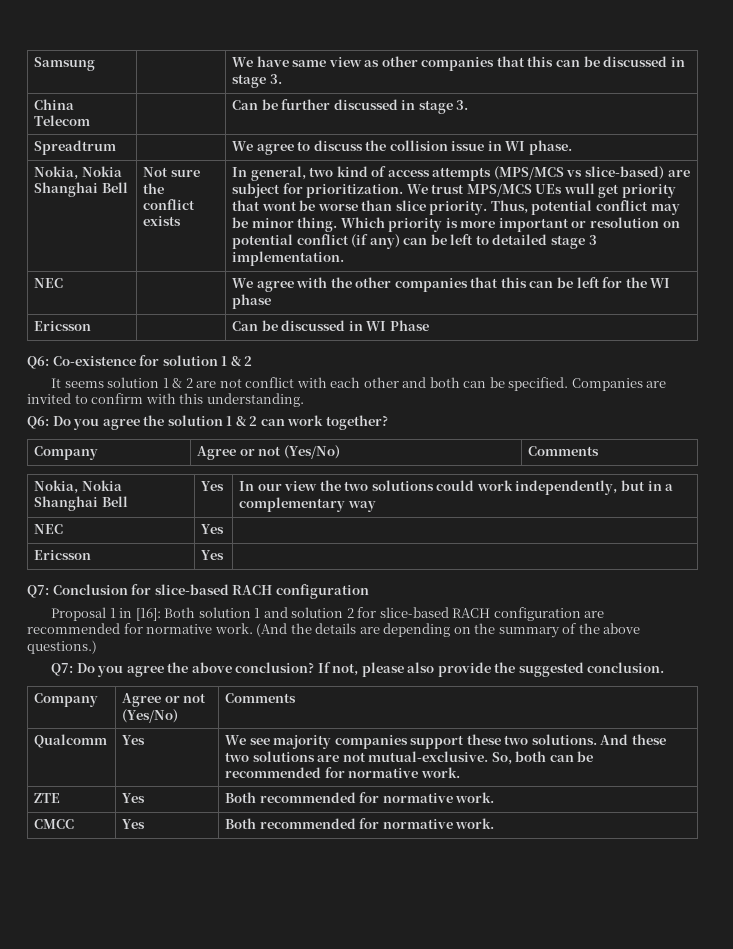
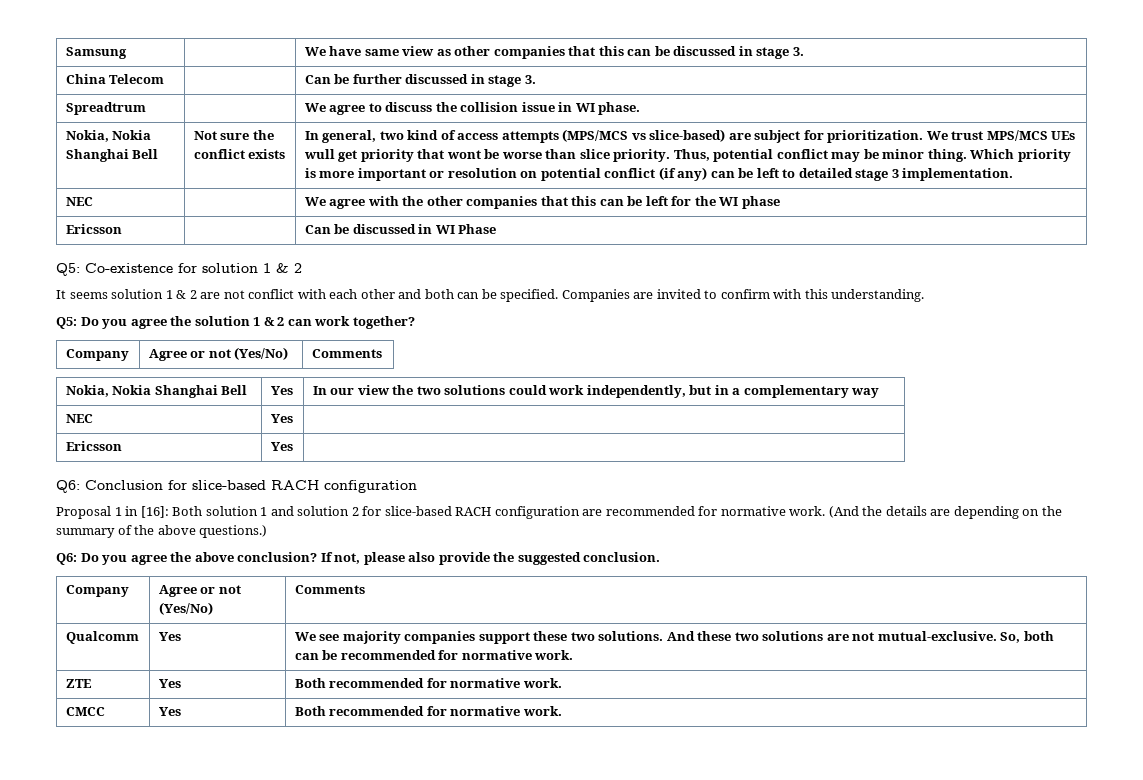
[27,356,49,369] Q6: -> [56,263,80,276] Q5:
[27,416,49,429] Q6: -> [56,317,77,329] Q5:
[27,585,49,598] Q7: -> [56,480,80,493] Q6:
[51,663,74,676] Q7: -> [56,553,77,565] Q6:

